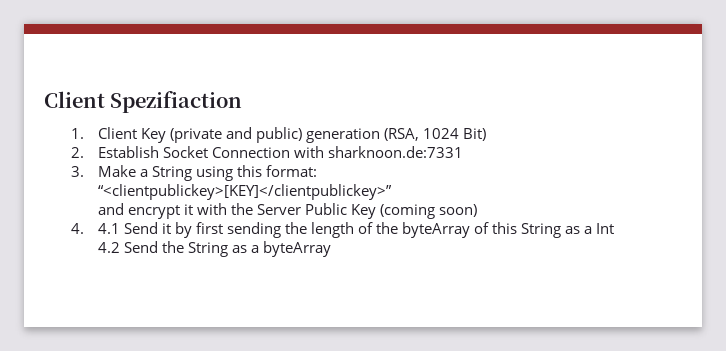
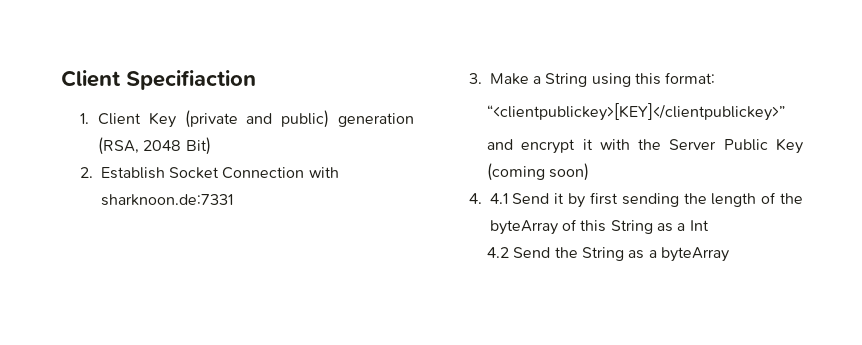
[44,91,243,113] Client Spezifiaction -> [61,70,256,90] Client Specifiaction
[422,128,459,139] 1024 -> [143,140,182,151] 2048

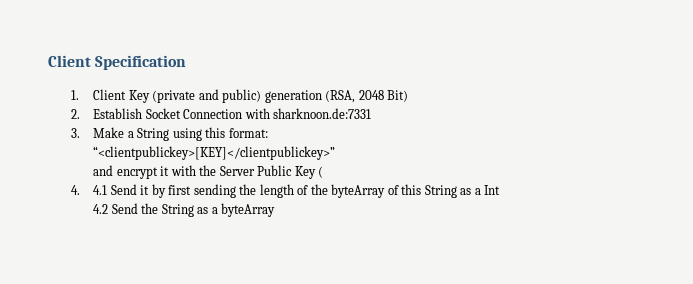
[61,70,256,90] Client Specifiaction -> [48,55,187,70] Client Specification
[487,163,590,181] (coming soon) -> [318,166,324,178] (

